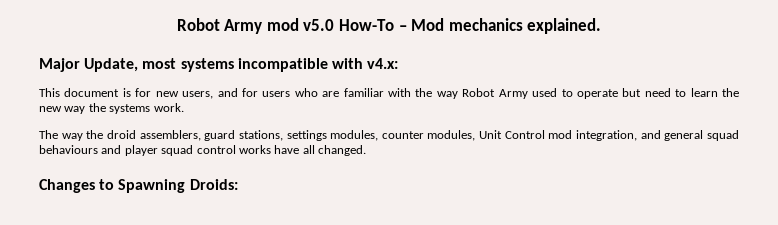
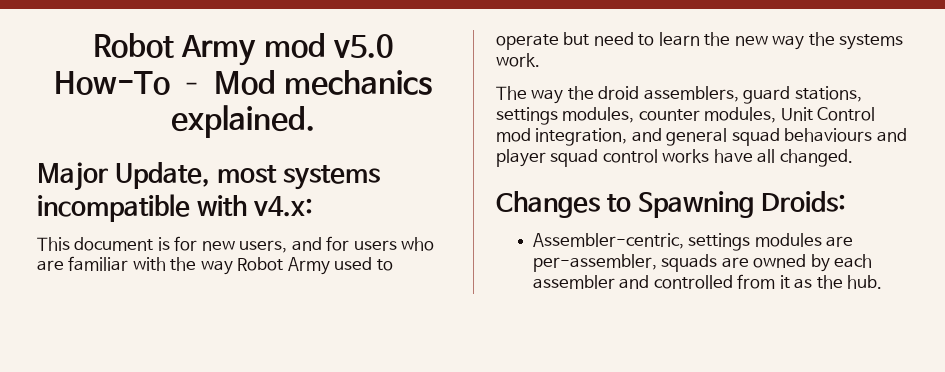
(238, 184) none -> [532,233,854,251] [532,254,873,272] [532,274,883,289] // Assembler-centric, settings modules are per-assembler, squads are owned by each assembler and controlled from it as the hub.

